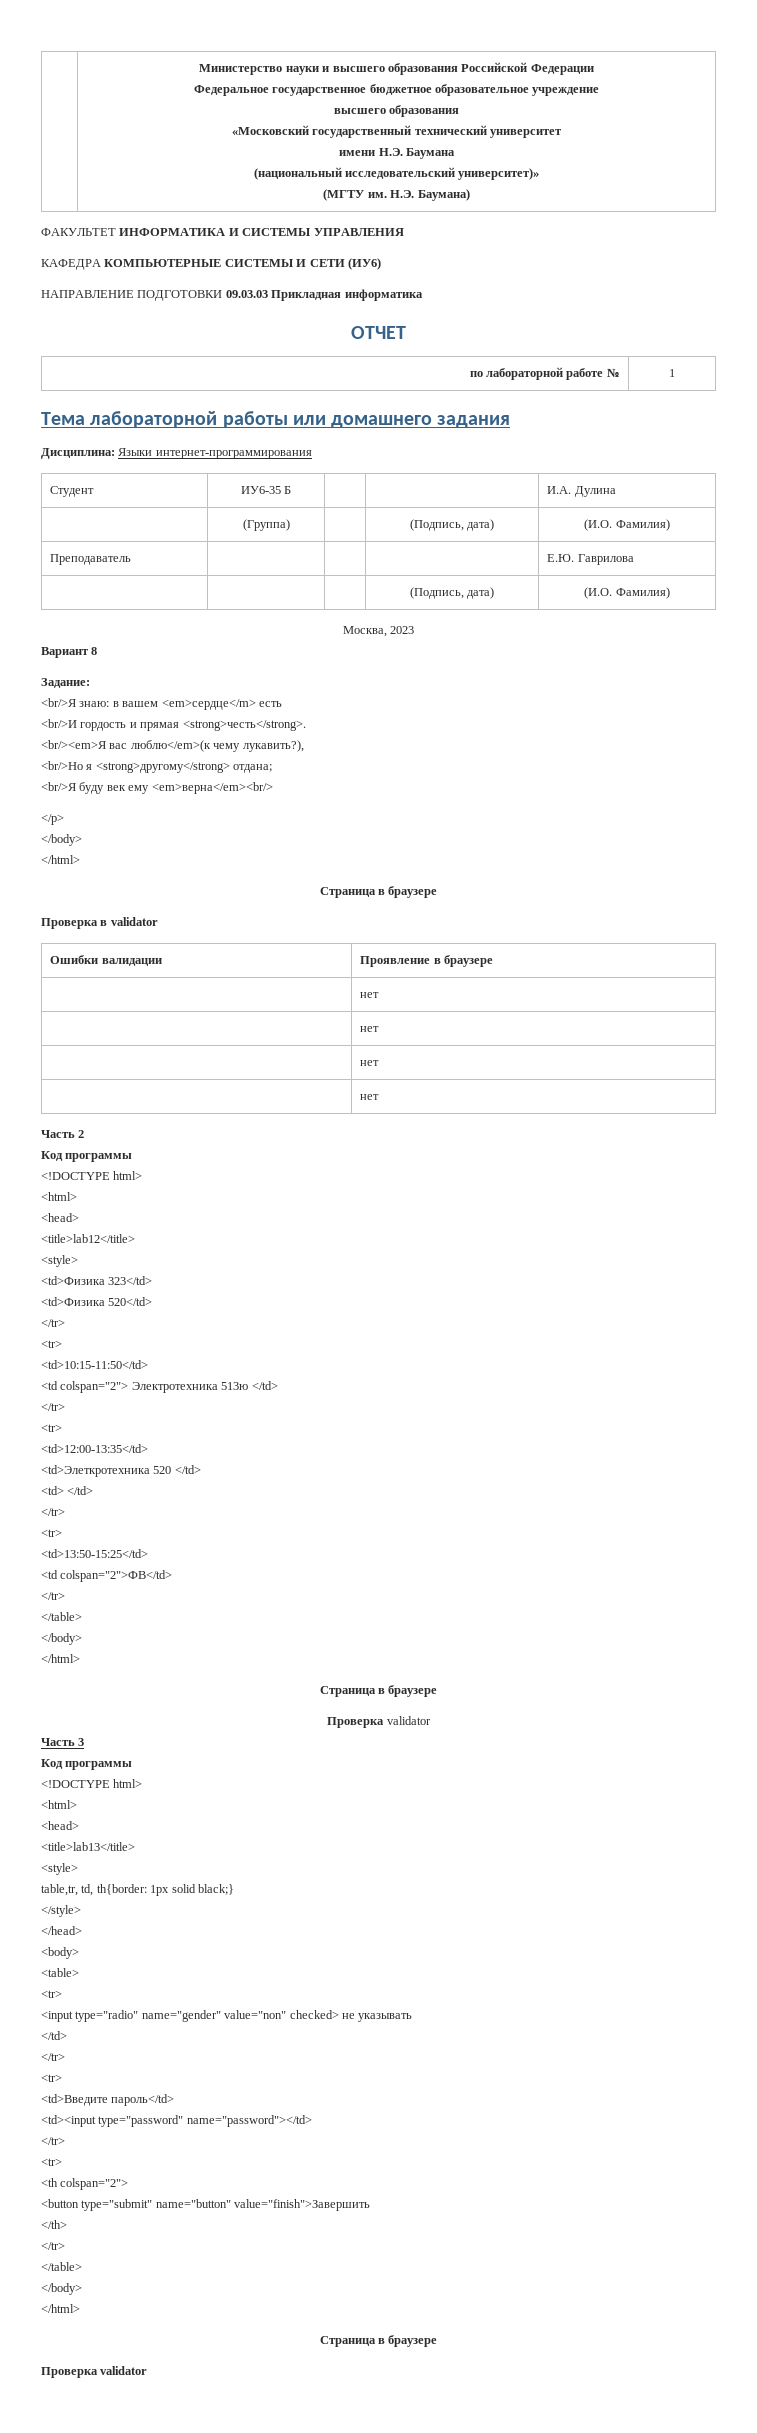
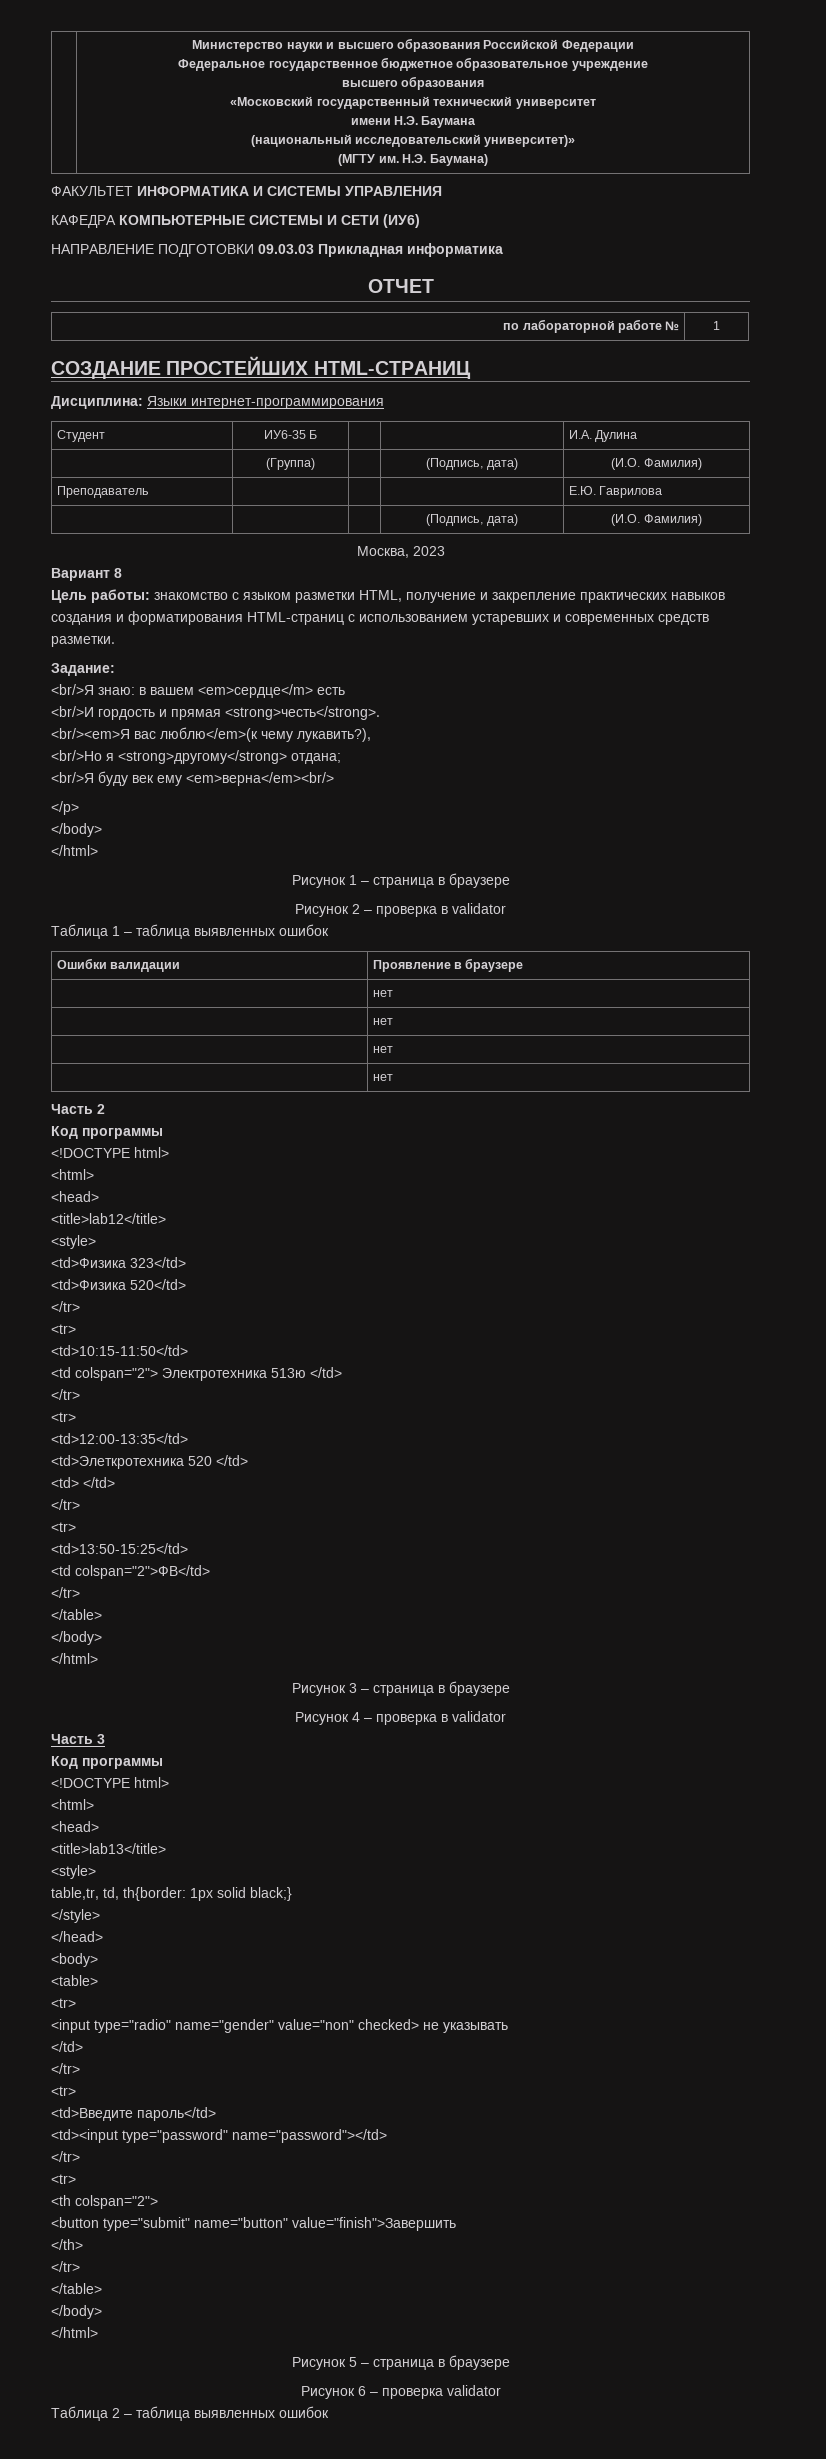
[41,411,511,428] Тема лабораторной работы или домашнего задания -> [51,356,471,379] СОЗДАНИЕ ПРОСТЕЙШИХ HTML-СТРАНИЦ
(98, 651) none -> [51,589,725,603] [51,611,709,625] [51,636,115,647] // Цель работы: знакомство с языком разметки HTML, получение и закрепление практических навыков создания и форматирования HTML-страниц с использованием устаревших и современных средств разметки.
[319,886,438,898] [41,917,158,929] Страница в браузере // Проверка в validator -> [291,873,510,888] [295,903,506,917] [51,924,329,939] Рисунок 1 – страница в браузере // Рисунок 2 – проверка в validator // Таблица 1 – таблица выявленных ошибок
[319,1685,438,1697] [327,1717,385,1728] Страница в браузере // Проверка -> [291,1681,510,1696] [295,1712,448,1725] Рисунок 3 – страница в браузере // Рисунок 4 – проверка в
[319,2335,438,2347] [41,2366,148,2378] Страница в браузере // Проверка validator -> [291,2355,510,2370] [300,2385,501,2399] [51,2406,329,2421] Рисунок 5 – страница в браузере // Рисунок 6 – проверка validator // Таблица 2 – таблица выявленных ошибок

